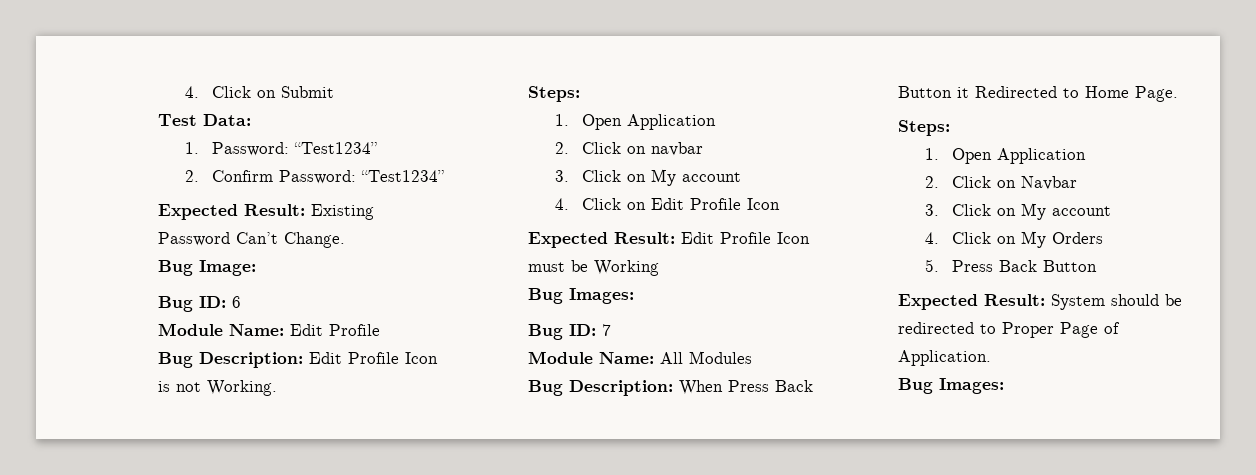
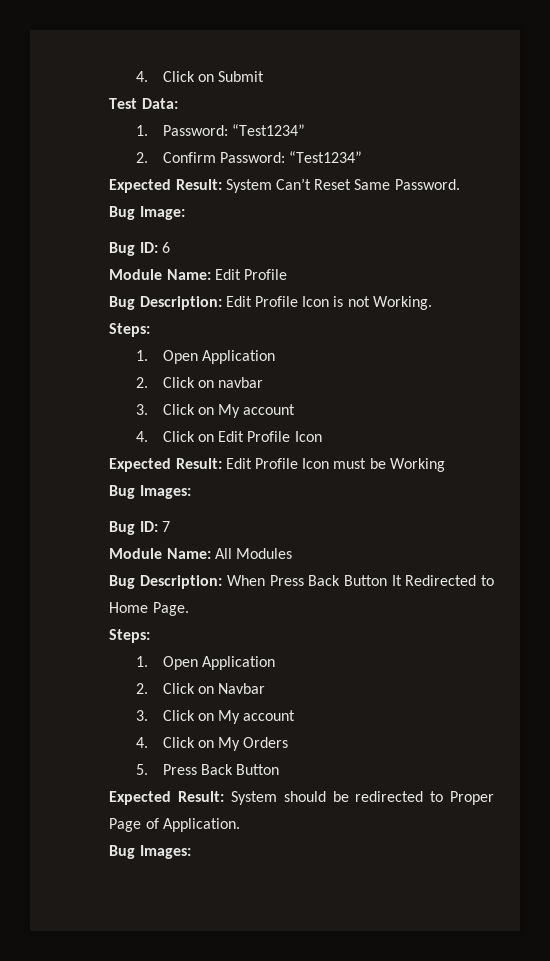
[310,204,374,220] [157,232,345,248] Existing Password Can’t Change. -> [225,178,460,193] System Can’t Reset Same Password.
[956,87,969,98] it -> [391,575,402,586] It

